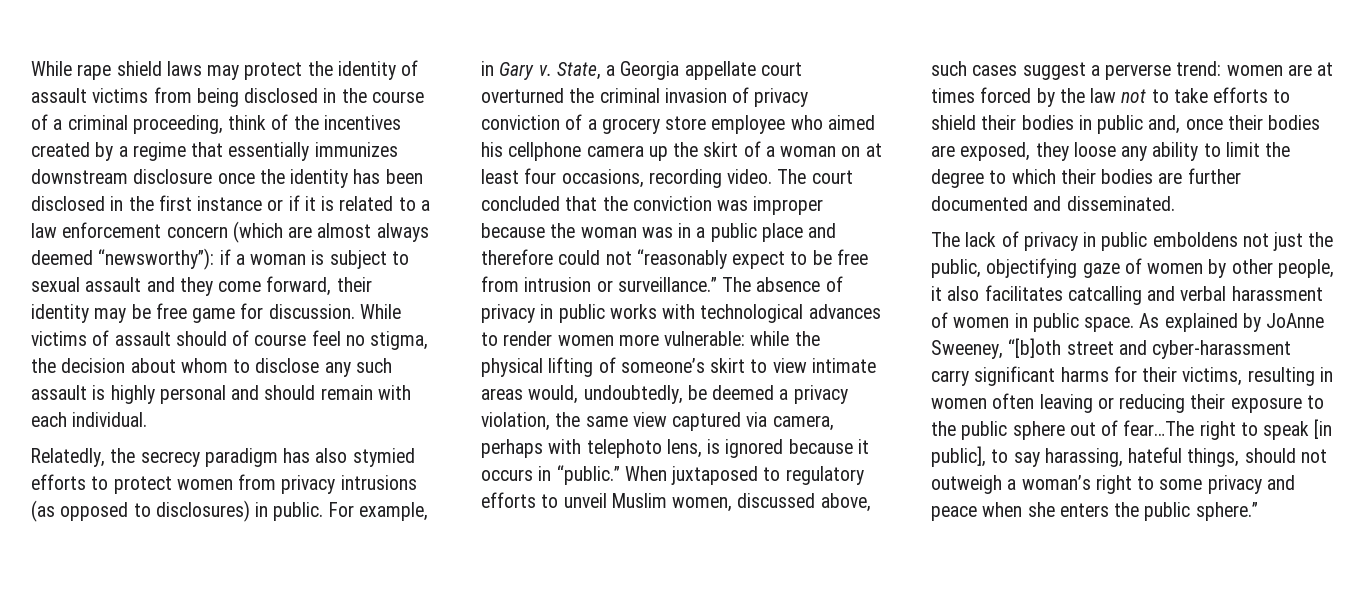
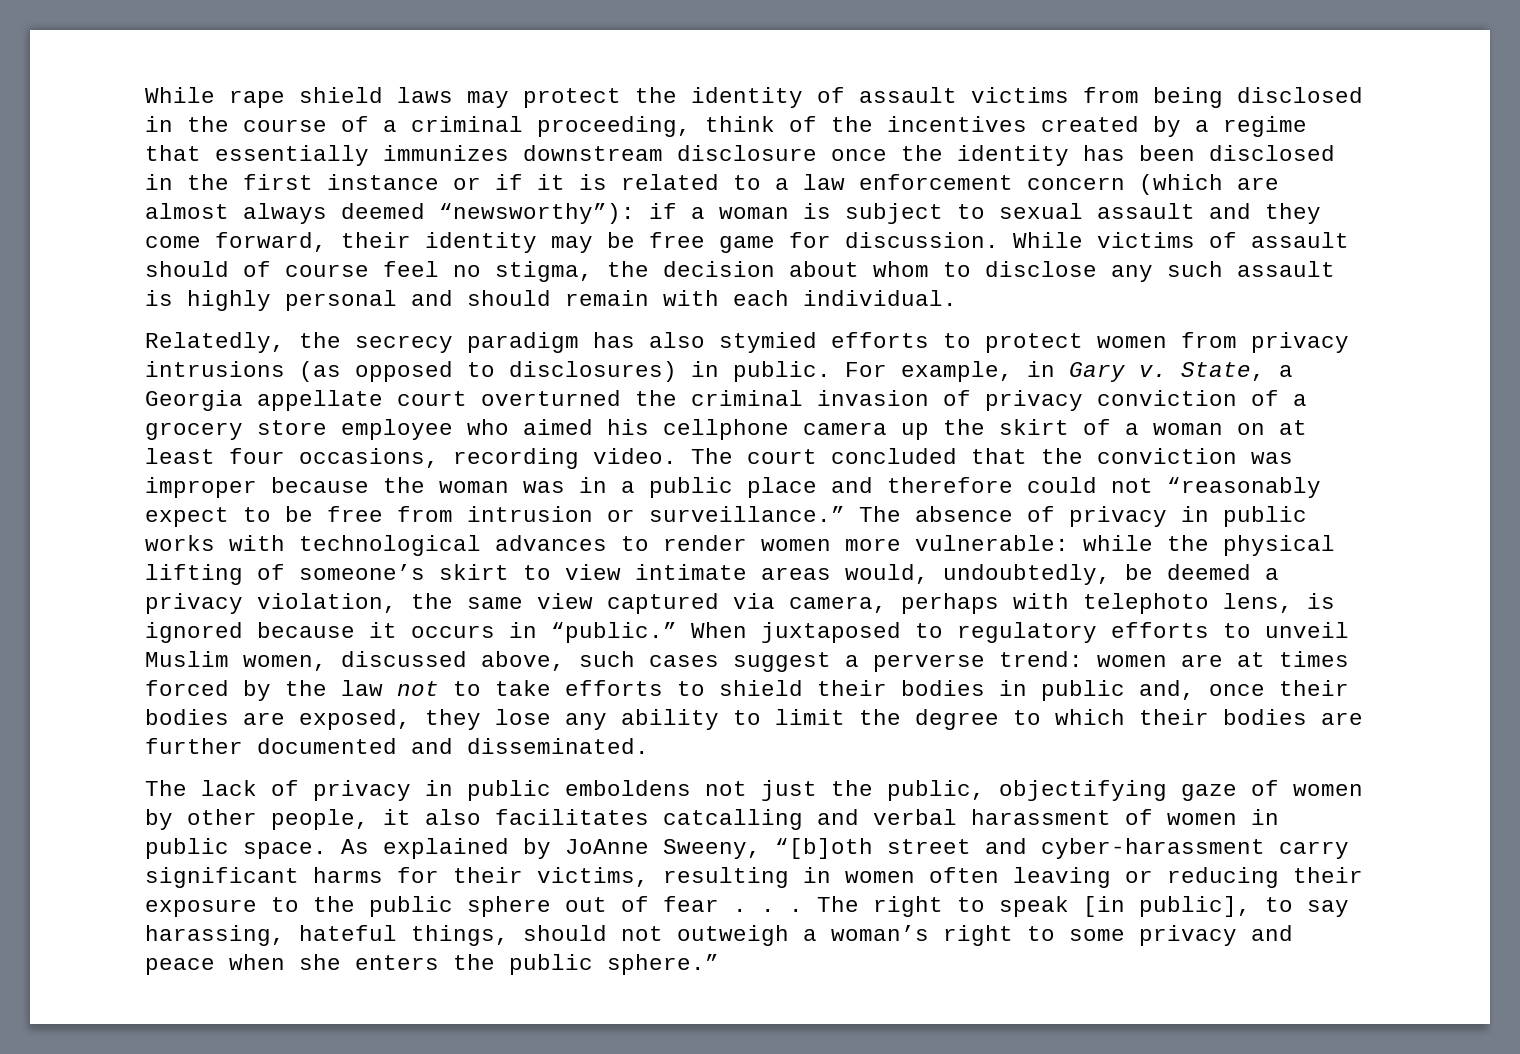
[1073,142,1116,157] loose -> [495,709,551,725] lose
[931,340,1003,359] Sweeney, -> [663,839,761,859] Sweeny,
[1123,420,1195,436] fear…The -> [663,896,859,912] fear . . . The

